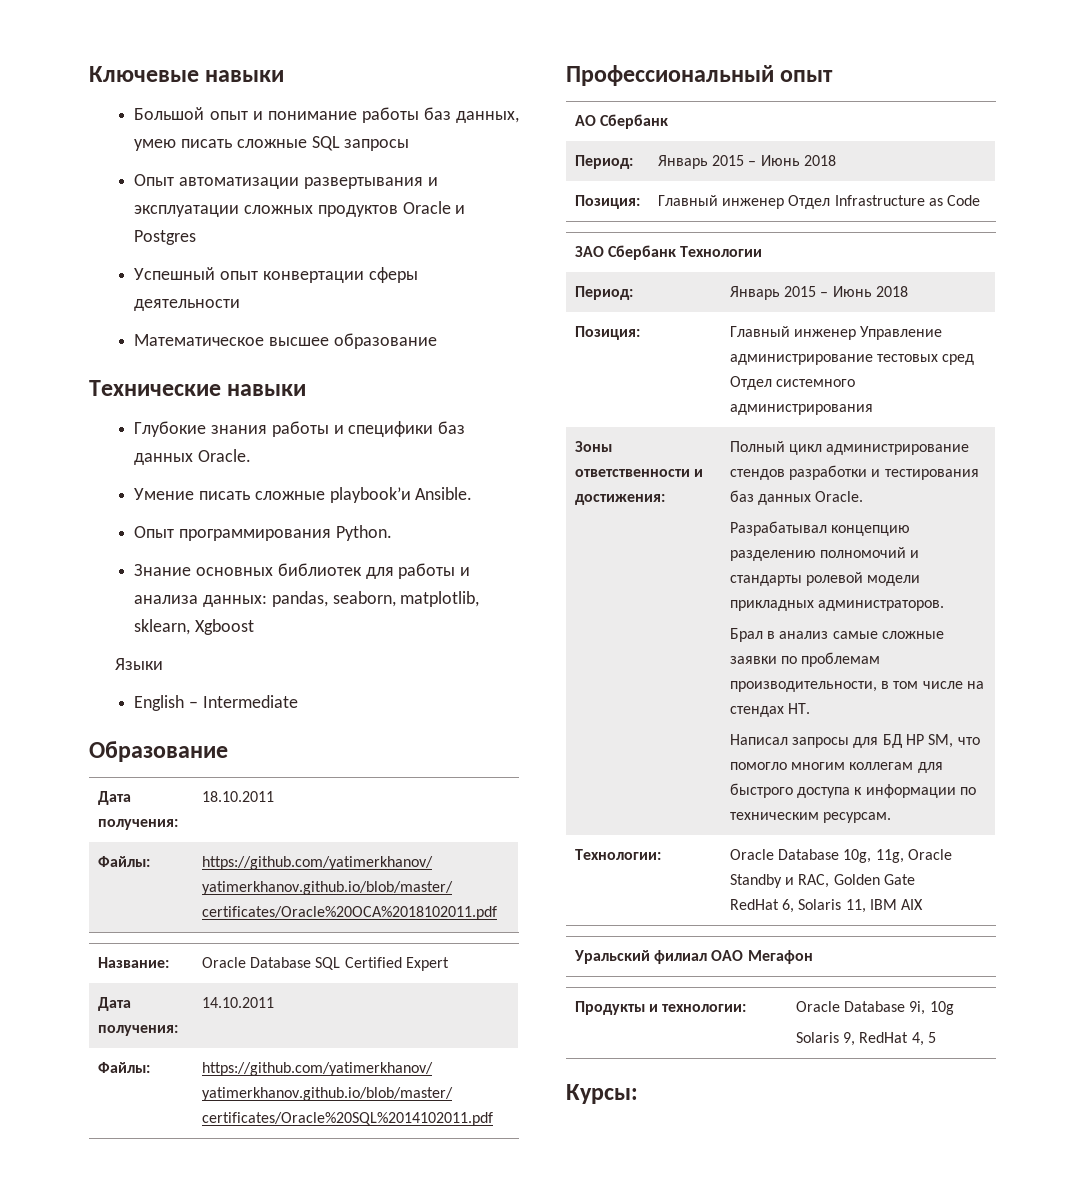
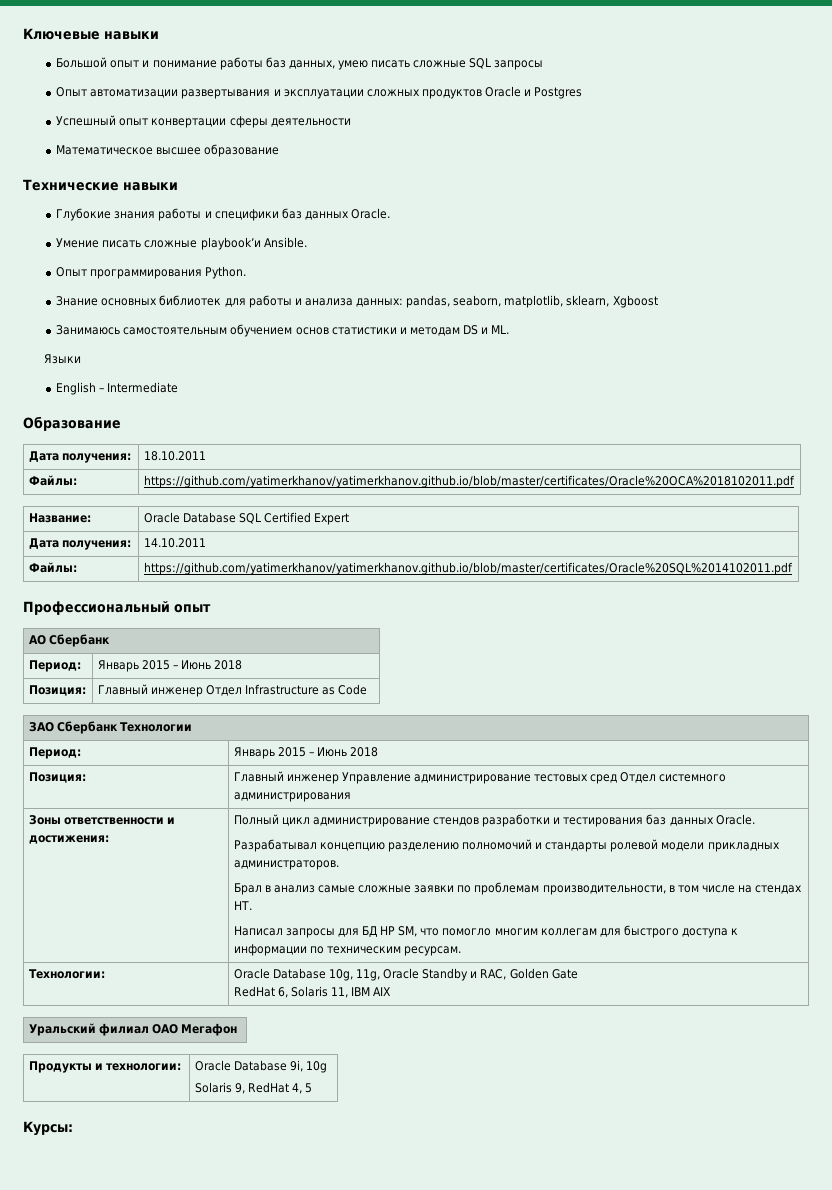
(255, 627) none -> [56,324,510,337] // Занимаюсь самостоятельным обучением основ статистики и методам DS и ML.

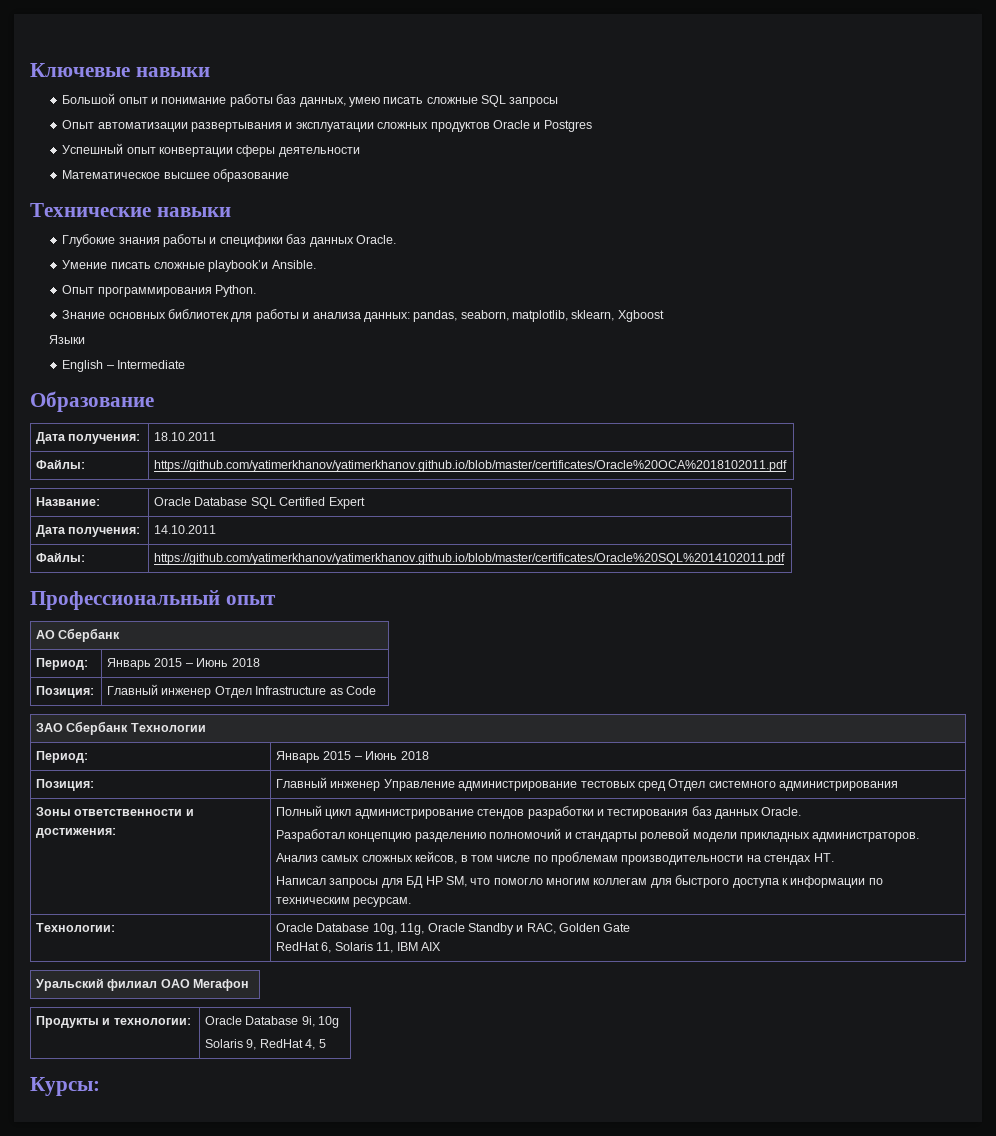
[56,324,510,337] // Занимаюсь самостоятельным обучением основ статистики и методам DS и ML. -> (664, 316) none
[233,839,317,852] Разрабатывал -> [276,829,346,842] Разработал
[233,882,735,895] Брал в анализ самые сложные заявки по проблемам производительности, в том числе -> [276,851,744,865] Анализ самых сложных кейсов, в том числе по проблемам производительности

